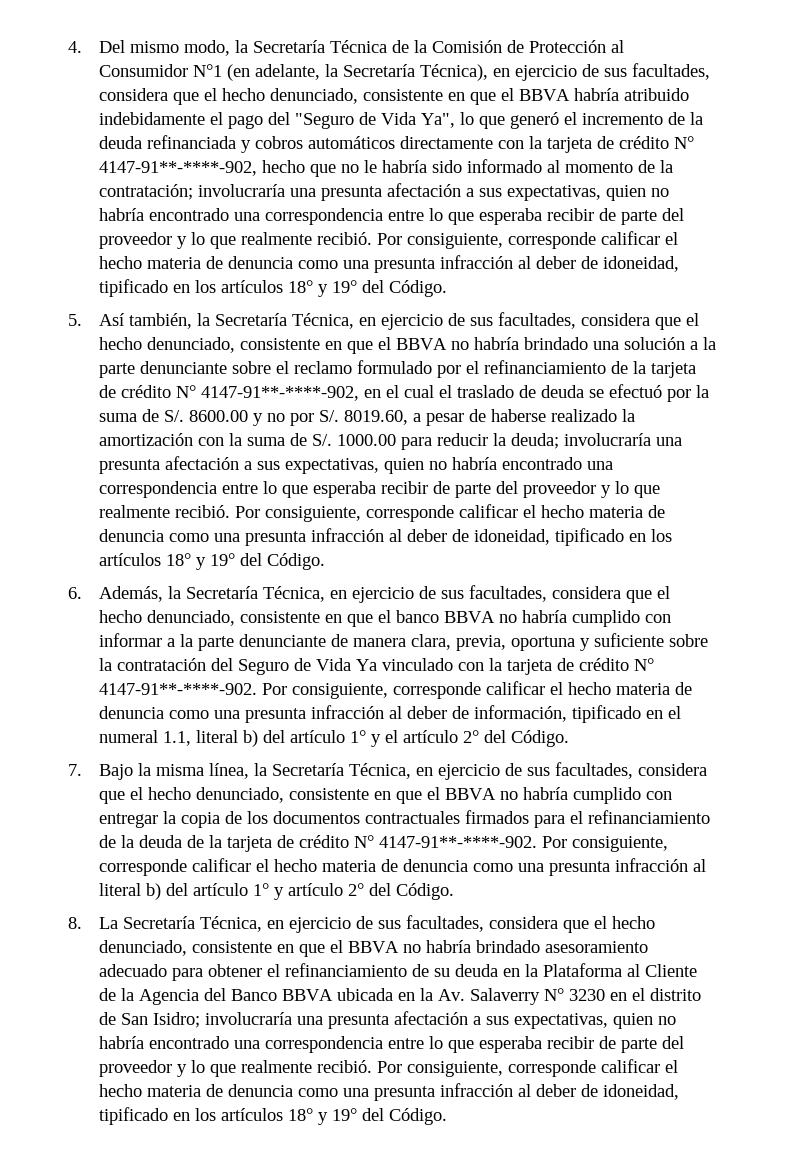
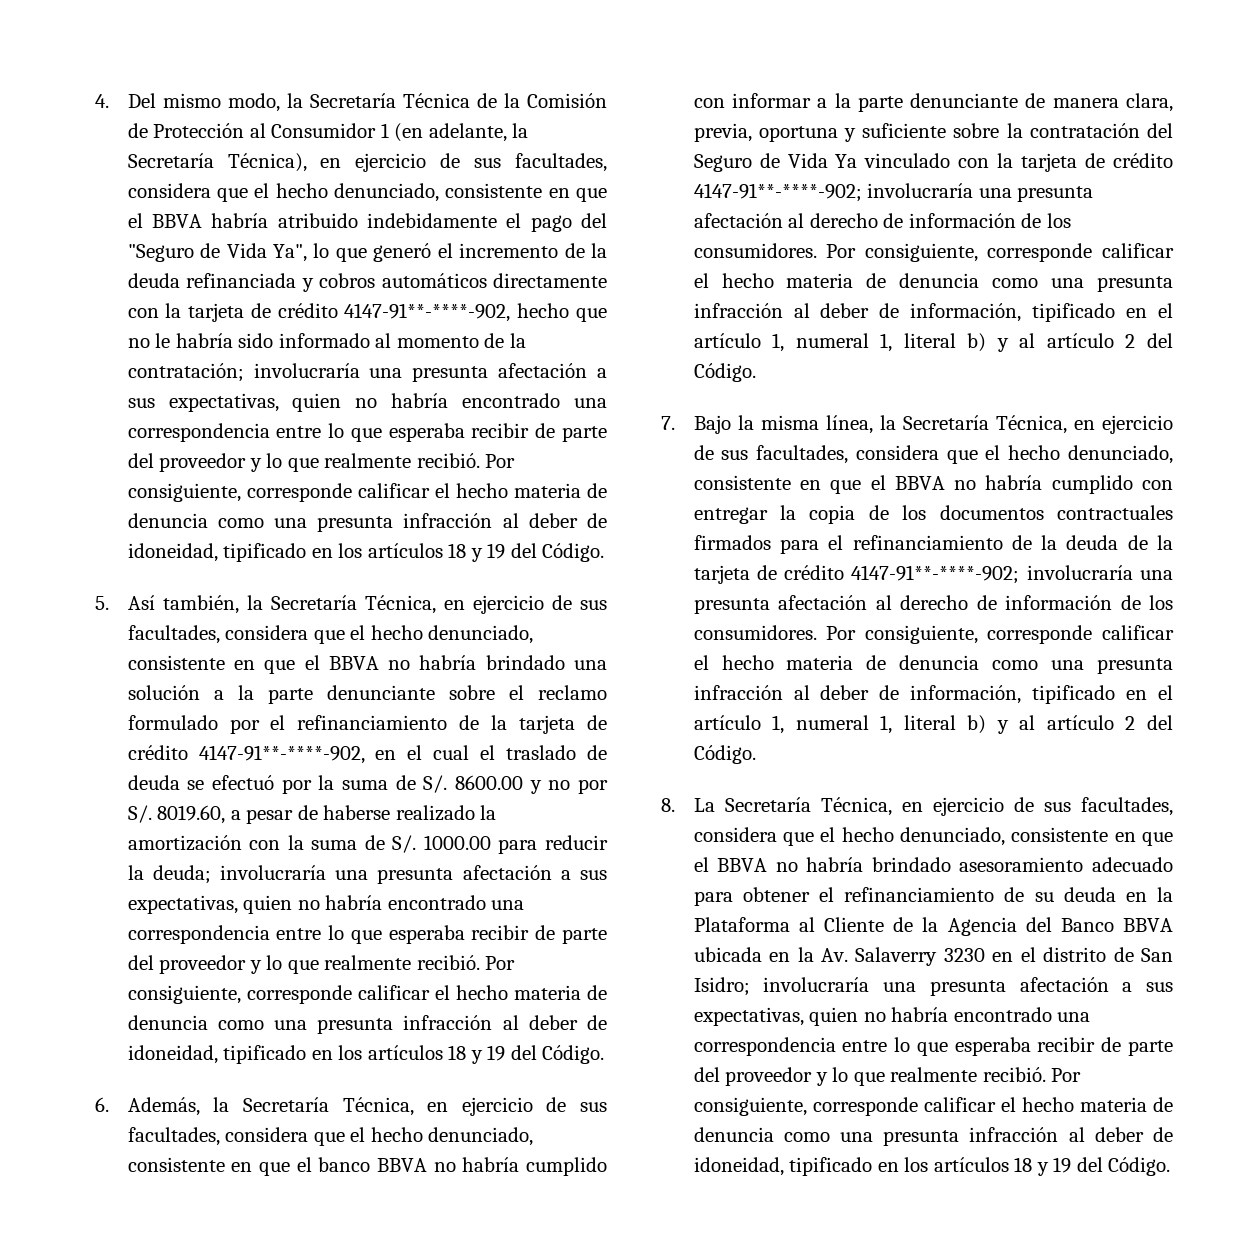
[193,64,223,77] N°1 -> [380,123,389,138] 1
[674,136,695,149] N° -> (338, 310) none
[288,280,358,297] 18° y 19° -> [448,543,506,562] 18 y 19
[176,385,197,398] N° -> (188, 752) none
[166,553,236,570] 18° y 19° -> [448,1045,506,1064] 18 y 19
[634,658,655,671] [99,683,258,695] N° 4147-91**-****-902. -> [693,183,1094,202] [693,213,1071,228] [693,243,817,258] 4147-91**-****-902; involucraría una presunta afectación al derecho de información de los consumidores.
[99,730,480,747] numeral 1.1, literal b) del artículo 1° y el artículo 2° -> [693,333,1136,352] artículo 1, numeral 1, literal b) y al artículo 2
[354,835,538,848] N° 4147-91**-****-902. -> [851,565,1173,584] [693,595,1173,614] [693,625,817,640] 4147-91**-****-902; involucraría una presunta afectación al derecho de información de los consumidores.
[99,883,365,900] literal b) del artículo 1° y artículo 2° -> [820,685,1173,704] [693,715,1136,734] deber de información, tipificado en el artículo 1, numeral 1, literal b) y al artículo 2
[544,988,565,1001] N° -> (938, 956) none
[288,1108,358,1125] 18° y 19° -> [1014,1157,1072,1176] 18 y 19

